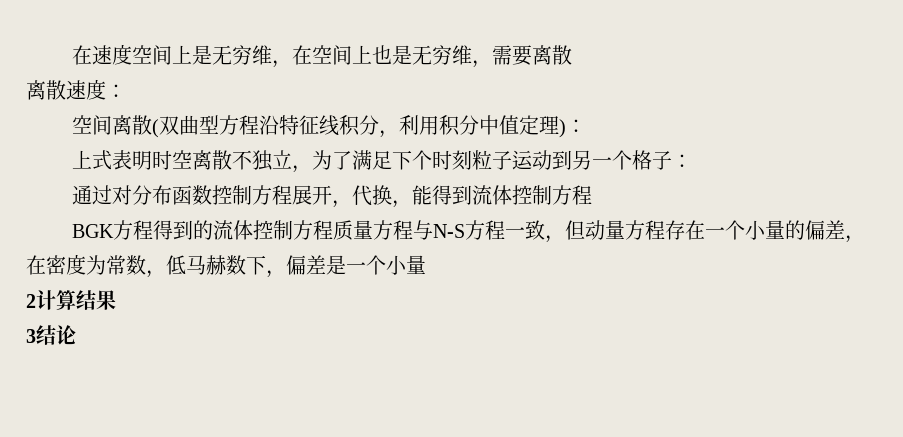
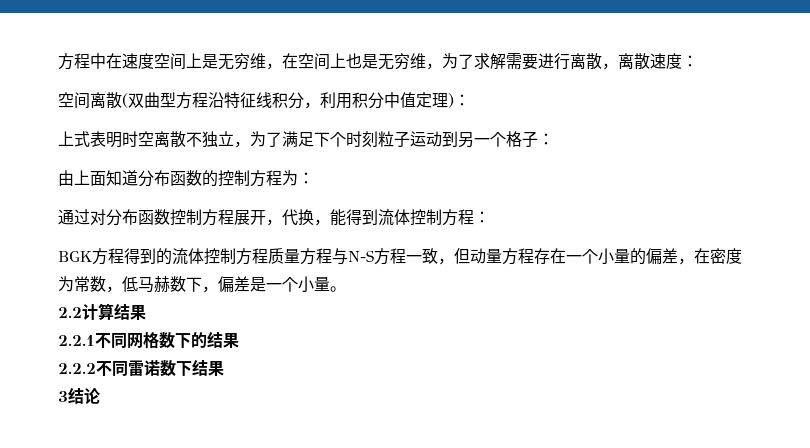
(72, 55) none -> [58,53,106,70] 方程中
[492,45,573,66] 需要离散 // -> [442,53,618,70] 为了求解需要进行离散，
(693, 161) none -> [58,170,314,187] // 由上面知道分布函数的控制方程为：
(593, 195) none -> [474,211,490,223] ：
[26,294,36,308] // 2 -> [330,286,346,292] [58,307,82,318] 。 // 2.2
(116, 300) none -> [58,331,239,349] [58,360,224,377] // 2.2.1不同网格数下的结果 // 2.2.2不同雷诺数下结果

